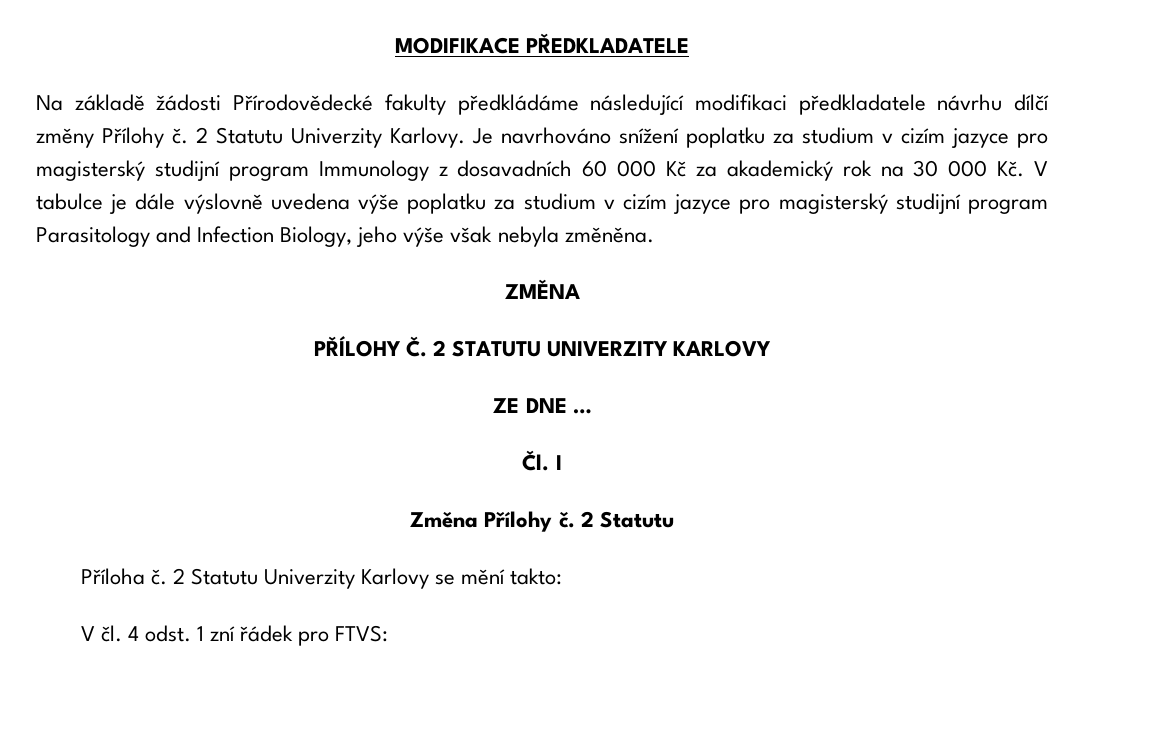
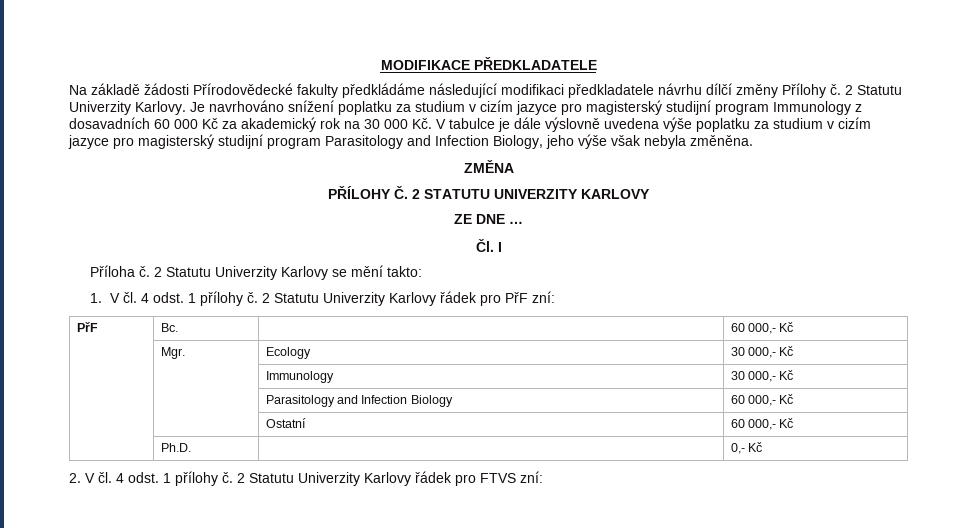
[410,511,674,532] // Změna Přílohy č. 2 Statutu -> (502, 247) none
[80,625,389,646] V čl. 4 odst. 1 zní řádek pro FTVS: -> [89,291,556,306] [76,322,98,332] [160,323,178,332] [730,322,794,334] [160,347,185,359] [265,347,311,359] [730,346,794,358] [265,371,334,383] [730,370,794,382] [265,395,453,407] [730,394,794,406] [265,418,306,428] [730,418,794,430] [160,443,191,452] [730,442,763,454] [69,471,543,486] 1. V čl. 4 odst. 1 přílohy č. 2 Statutu Univerzity Karlovy řádek pro PřF zní: // PřF | Bc. | | 60 000,- Kč // | Mgr. | Ecology | 30 000,- Kč // | | Immunology | 30 000,- Kč // | | Parasitology and Infection Biology | 60 000,- Kč // | | Ostatní | 60 000,- Kč // | Ph.D. | | 0,- Kč // 2. V čl. 4 odst. 1 přílohy č. 2 Statutu Univerzity Karlovy řádek pro FTVS zní:

